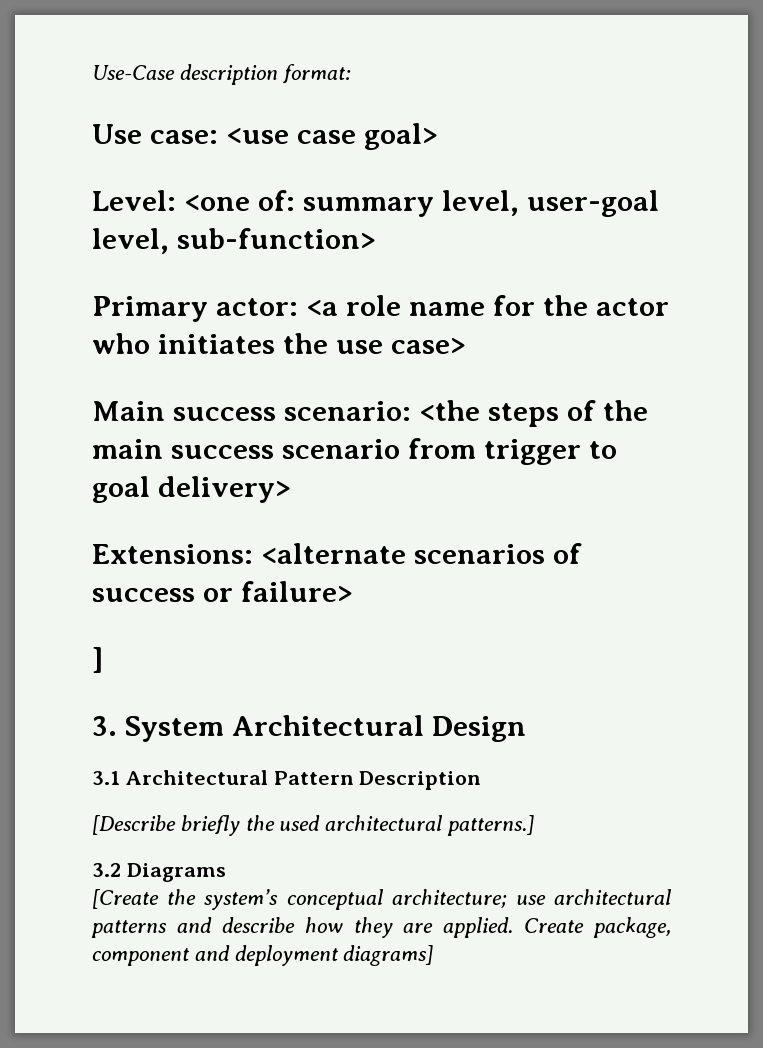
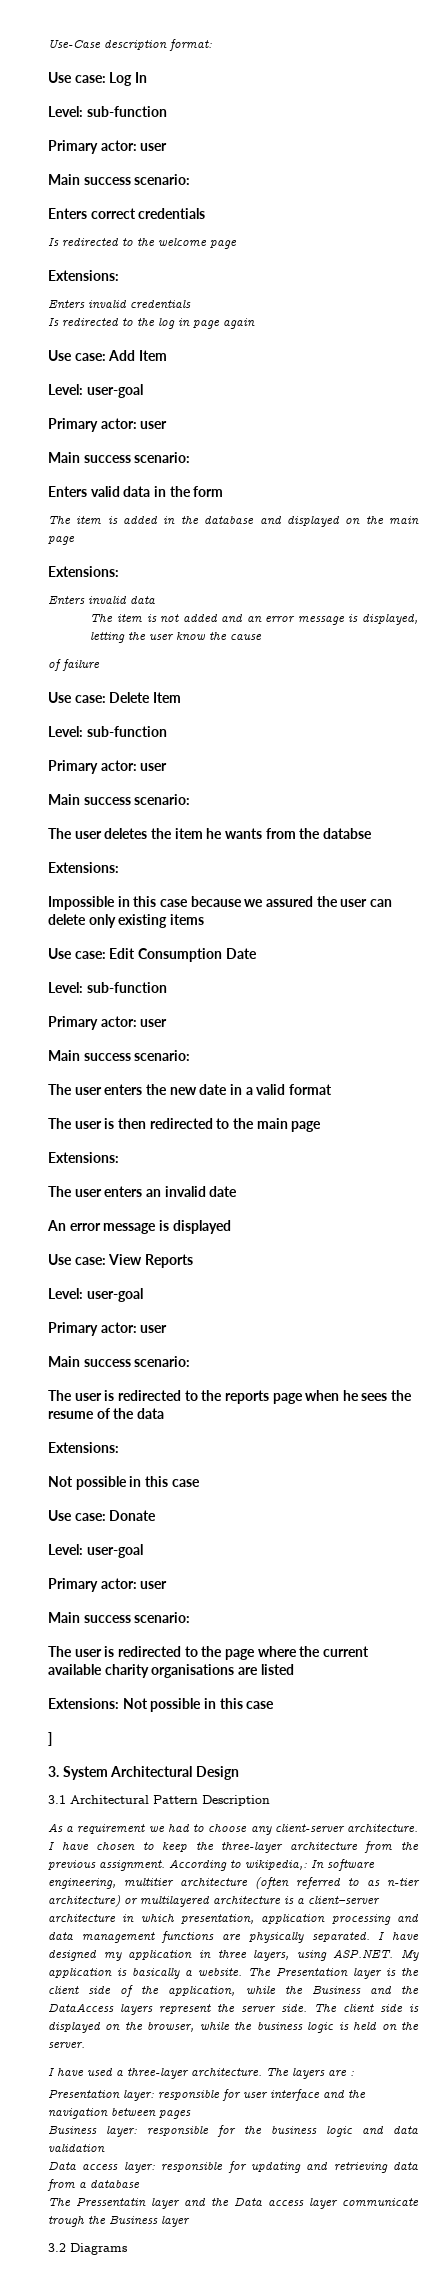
[225,123,438,150] [92,190,659,217] [92,228,376,254] [92,295,669,322] [92,333,466,354] [92,400,648,427] [92,438,617,465] [92,476,291,503] [92,543,582,564] [92,581,353,602] <use case goal> // Level: <one of: summary level, user-goal level, sub-function> // Primary actor: <a role name for the actor who initiates the use case> // Main success scenario: <the steps of the main success scenario from trigger to goal delivery> // Extensions: <alternate scenarios of success or failure> -> [109,72,147,86] [48,106,167,117] [48,140,168,154] [48,174,191,185] [48,208,206,219] [48,238,237,249] [48,270,119,281] [48,300,191,309] [48,318,255,329] [48,350,167,361] [48,384,143,398] [48,418,168,432] [48,452,191,463] [48,486,224,497] [48,515,420,527] [48,536,75,545] [48,566,119,577] [48,596,156,605] [90,614,419,625] [90,632,263,643] [48,659,100,671] [48,692,181,703] [48,726,167,737] [48,760,168,774] [48,794,191,805] [48,828,372,839] [48,862,119,873] [48,896,392,910] [48,914,204,928] [48,948,257,962] [48,982,167,993] [48,1016,168,1030] [48,1050,191,1061] [48,1084,332,1095] [48,1118,322,1132] [48,1152,119,1163] [48,1186,238,1197] [47,1220,231,1234] [48,1254,193,1268] [48,1288,143,1302] [48,1322,168,1336] [48,1356,191,1367] [48,1390,413,1404] [48,1408,164,1419] [48,1442,119,1453] [48,1476,200,1490] [48,1510,157,1521] [48,1544,143,1558] [48,1578,168,1592] [48,1612,191,1623] [48,1646,369,1660] [48,1664,294,1678] [48,1698,275,1712] Log In // Level: sub-function // Primary actor: user // Main success scenario: // Enters correct credentials // Is redirected to the welcome page // Extensions: // Enters invalid credentials // Is redirected to the log in page again // Use case: Add Item // Level: user-goal // Primary actor: user // Main success scenario: // Enters valid data in the form // The item is added in the database and displayed on the main page // Extensions: // Enters invalid data // The item is not added and an error message is displayed, letting the user know the cause // of failure // Use case: Delete Item // Level: sub-function // Primary actor: user // Main success scenario: // The user deletes the item he wants from the databse // Extensions: // Impossible in this case because we assured the user can delete only existing items // Use case: Edit Consumption Date // Level: sub-function // Primary actor: user // Main success scenario: // The user enters the new date in a valid format // The user is then redirected to the main page // Extensions: // The user enters an invalid date // An error message is displayed // Use case: View Reports // Level: user-goal // Primary actor: user // Main success scenario: // The user is redirected to the reports page when he sees the resume of the data // Extensions: // Not possible in this case // Use case: Donate // Level: user-goal // Primary actor: user // Main success scenario: // The user is redirected to the page where the current available charity organisations are listed // Extensions: Not possible in this case
[92,815,535,836] [92,863,226,882] [92,889,671,910] [91,917,671,938] [92,945,434,966] [Describe briefly the used architectural patterns.] // 3.2 Diagrams // [Create the system’s conceptual architecture; use architectural patterns and describe how they are applied. Create package, component and deployment diagrams] -> [48,1823,419,1835] [48,1841,419,1853] [48,1859,375,1871] [48,1877,420,1889] [48,1895,380,1907] [48,1914,419,1925] [48,1931,420,1943] [48,1949,419,1961] [48,1967,419,1979] [48,1985,419,1997] [48,2003,419,2015] [48,2021,419,2033] [48,2042,85,2049] [48,2068,354,2079] [48,2089,366,2101] [48,2107,191,2119] [48,2125,419,2137] [48,2144,105,2152] [48,2161,419,2173] [47,2179,140,2191] [48,2198,419,2209] [48,2216,190,2227] [48,2243,127,2255] As a requirement we had to choose any client-server architecture. I have chosen to keep the three-layer architecture from the previous assignment. According to wikipedia,: In software engineering, multitier architecture (often referred to as n-tier architecture) or multilayered architecture is a client–server architecture in which presentation, application processing and data management functions are physically separated. I have designed my application in three layers, using ASP.NET. My application is basically a website. The Presentation layer is the client side of the application, while the Business and the DataAccess layers represent the server side. The client side is displayed on the browser, while the business logic is held on the server. // I have used a three-layer architecture. The layers are : // Presentation layer: responsible for user interface and the navigation between pages // Business layer: responsible for the business logic and data validation // Data access layer: responsible for updating and retrieving data from a database // The Pressentatin layer and the Data access layer communicate trough the Business layer // 3.2 Diagrams

